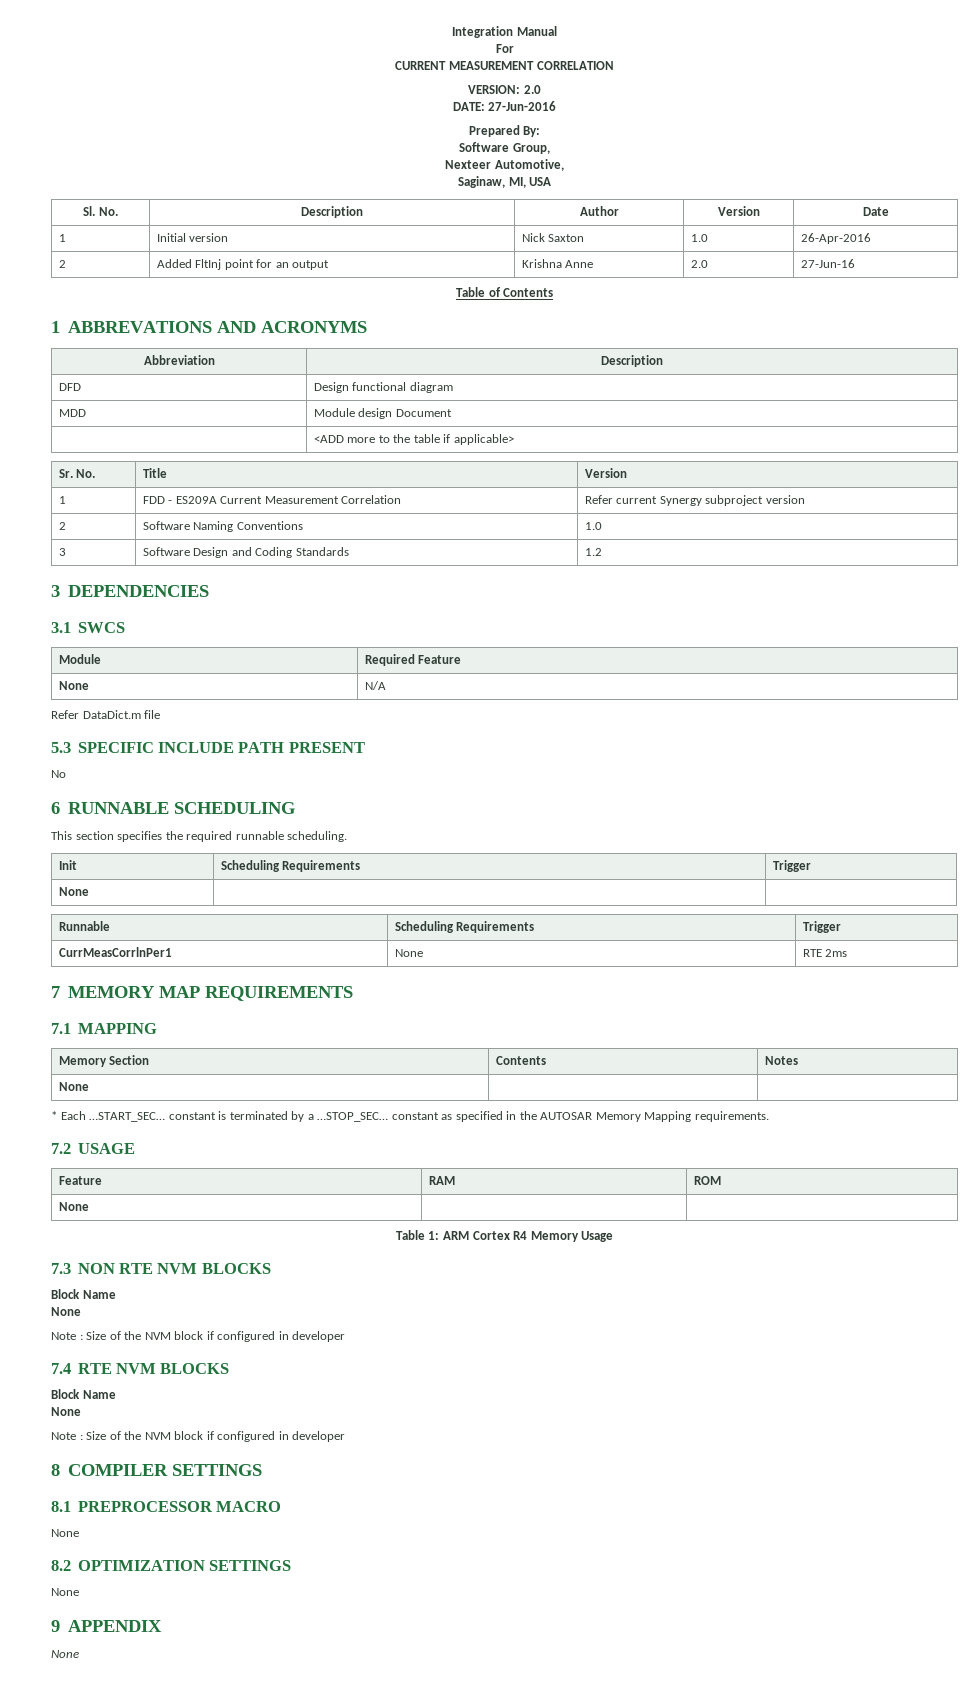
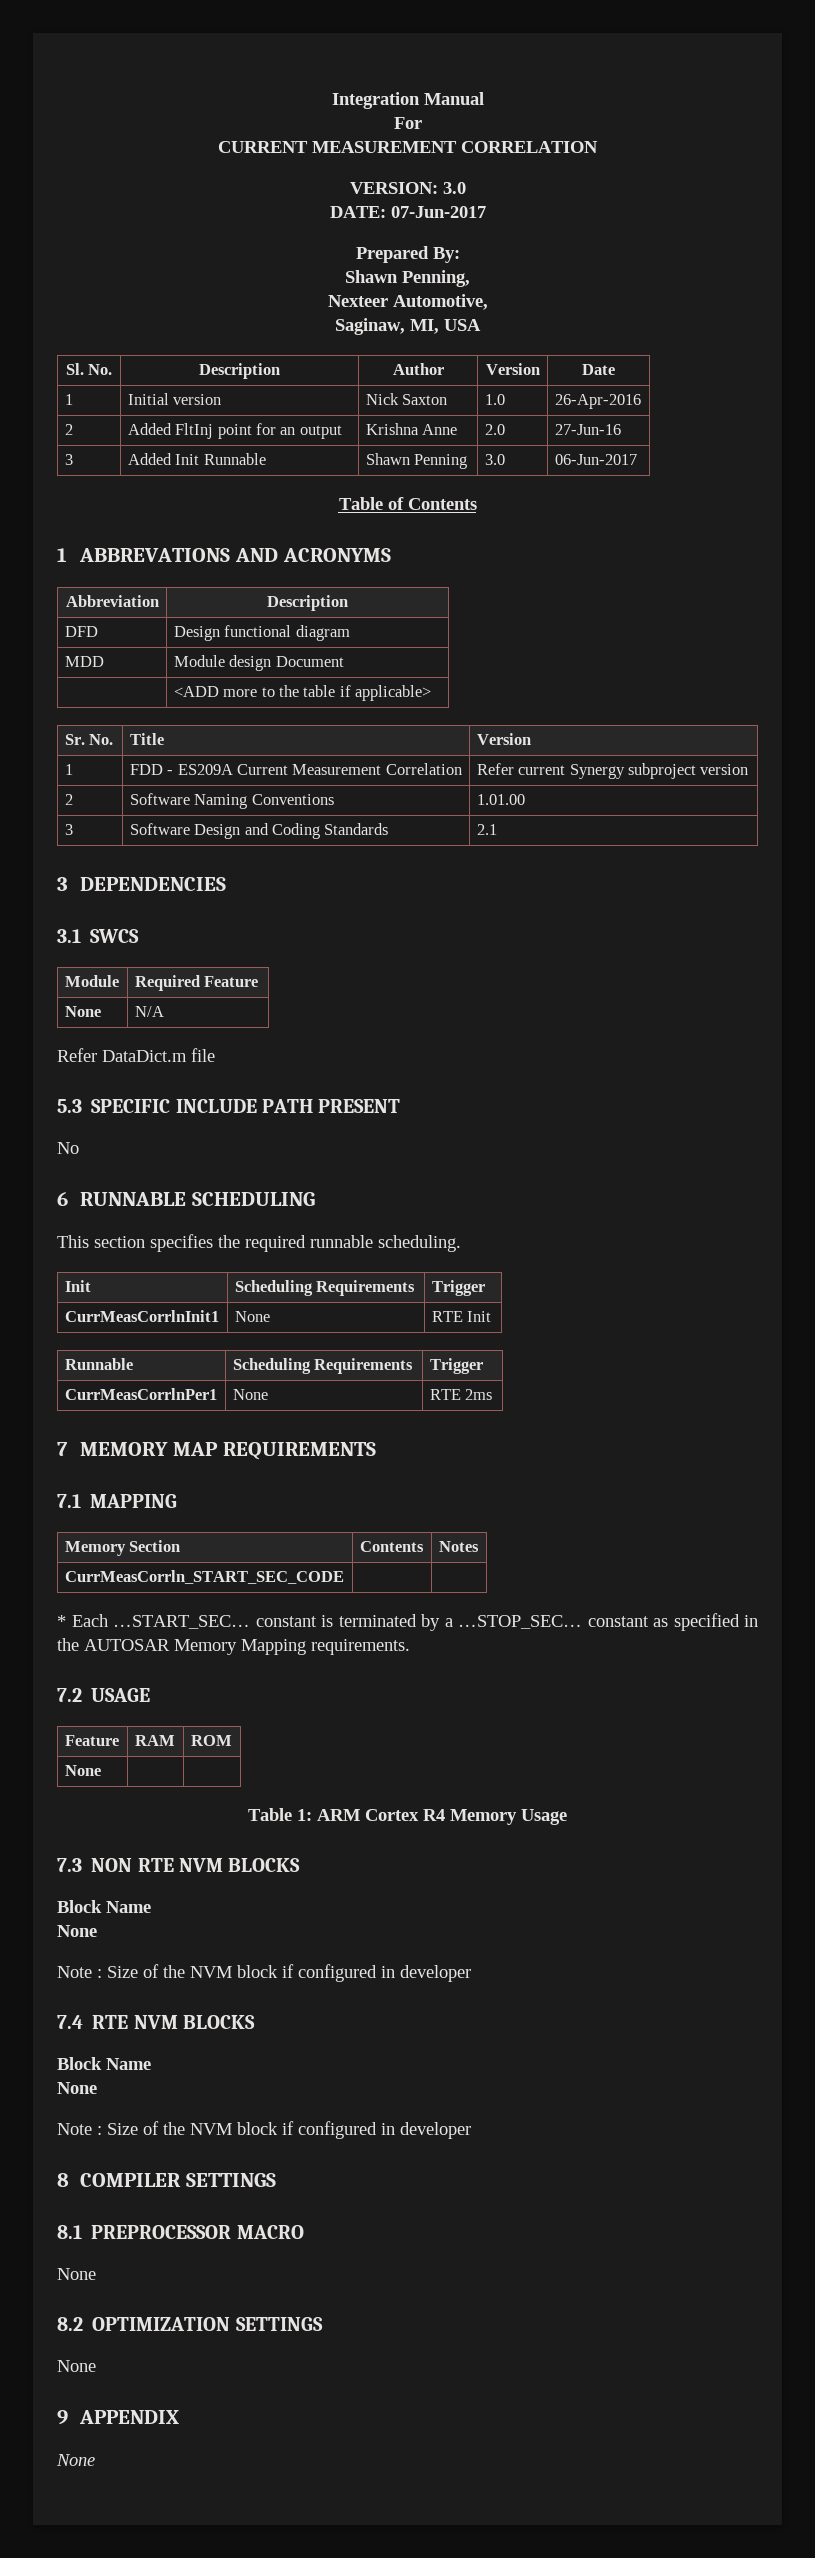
[523,85,541,94] 2.0 -> [442,182,466,194] 3.0
[488,101,557,111] 27-Jun-2016 -> [390,206,486,218] 07-Jun-2017
[459,142,550,154] Software Group, -> [345,270,470,287] Shawn Penning,
(855, 263) none -> [64,454,73,465] [127,453,266,465] [365,453,468,469] [484,454,505,465] [554,454,637,465] // 3 | Added Init Runnable | Shawn Penning | 3.0 | 06-Jun-2017
[584,522,602,530] 1.0 -> [476,794,525,805] 1.01.00
[584,548,602,556] 1.2 -> [476,824,497,835] 2.1
[58,887,89,896] None | | -> [64,1310,219,1322] [234,1311,270,1322] [431,1311,492,1322] CurrMeasCorrlnInit1 | None | RTE Init
[58,1082,89,1091] // None -> [64,1570,344,1584] // CurrMeasCorrln_START_SEC_CODE

